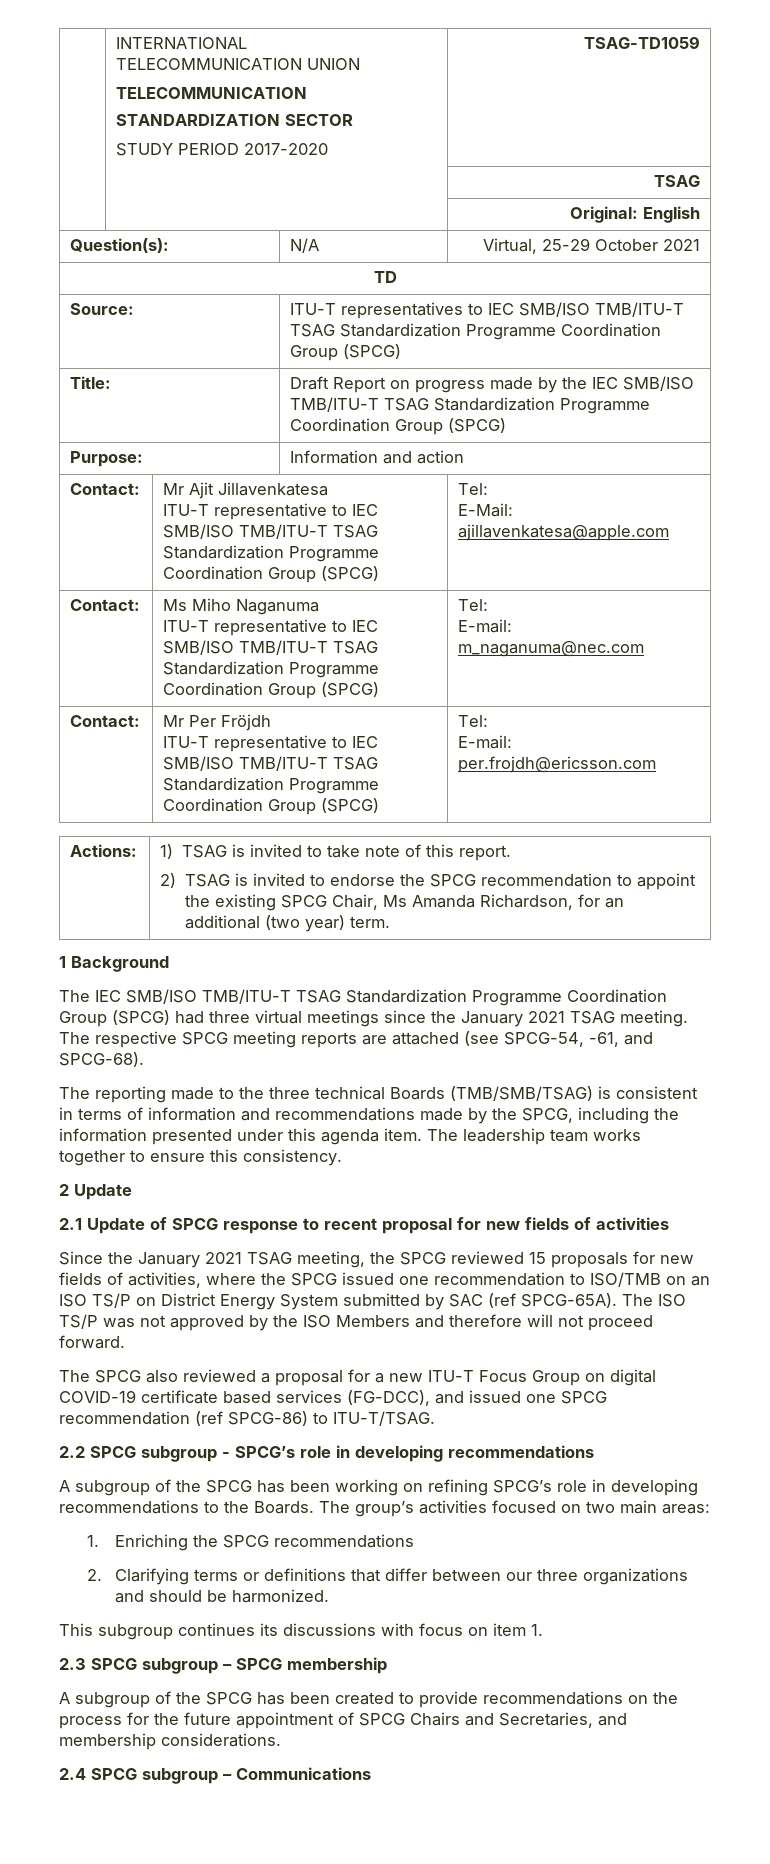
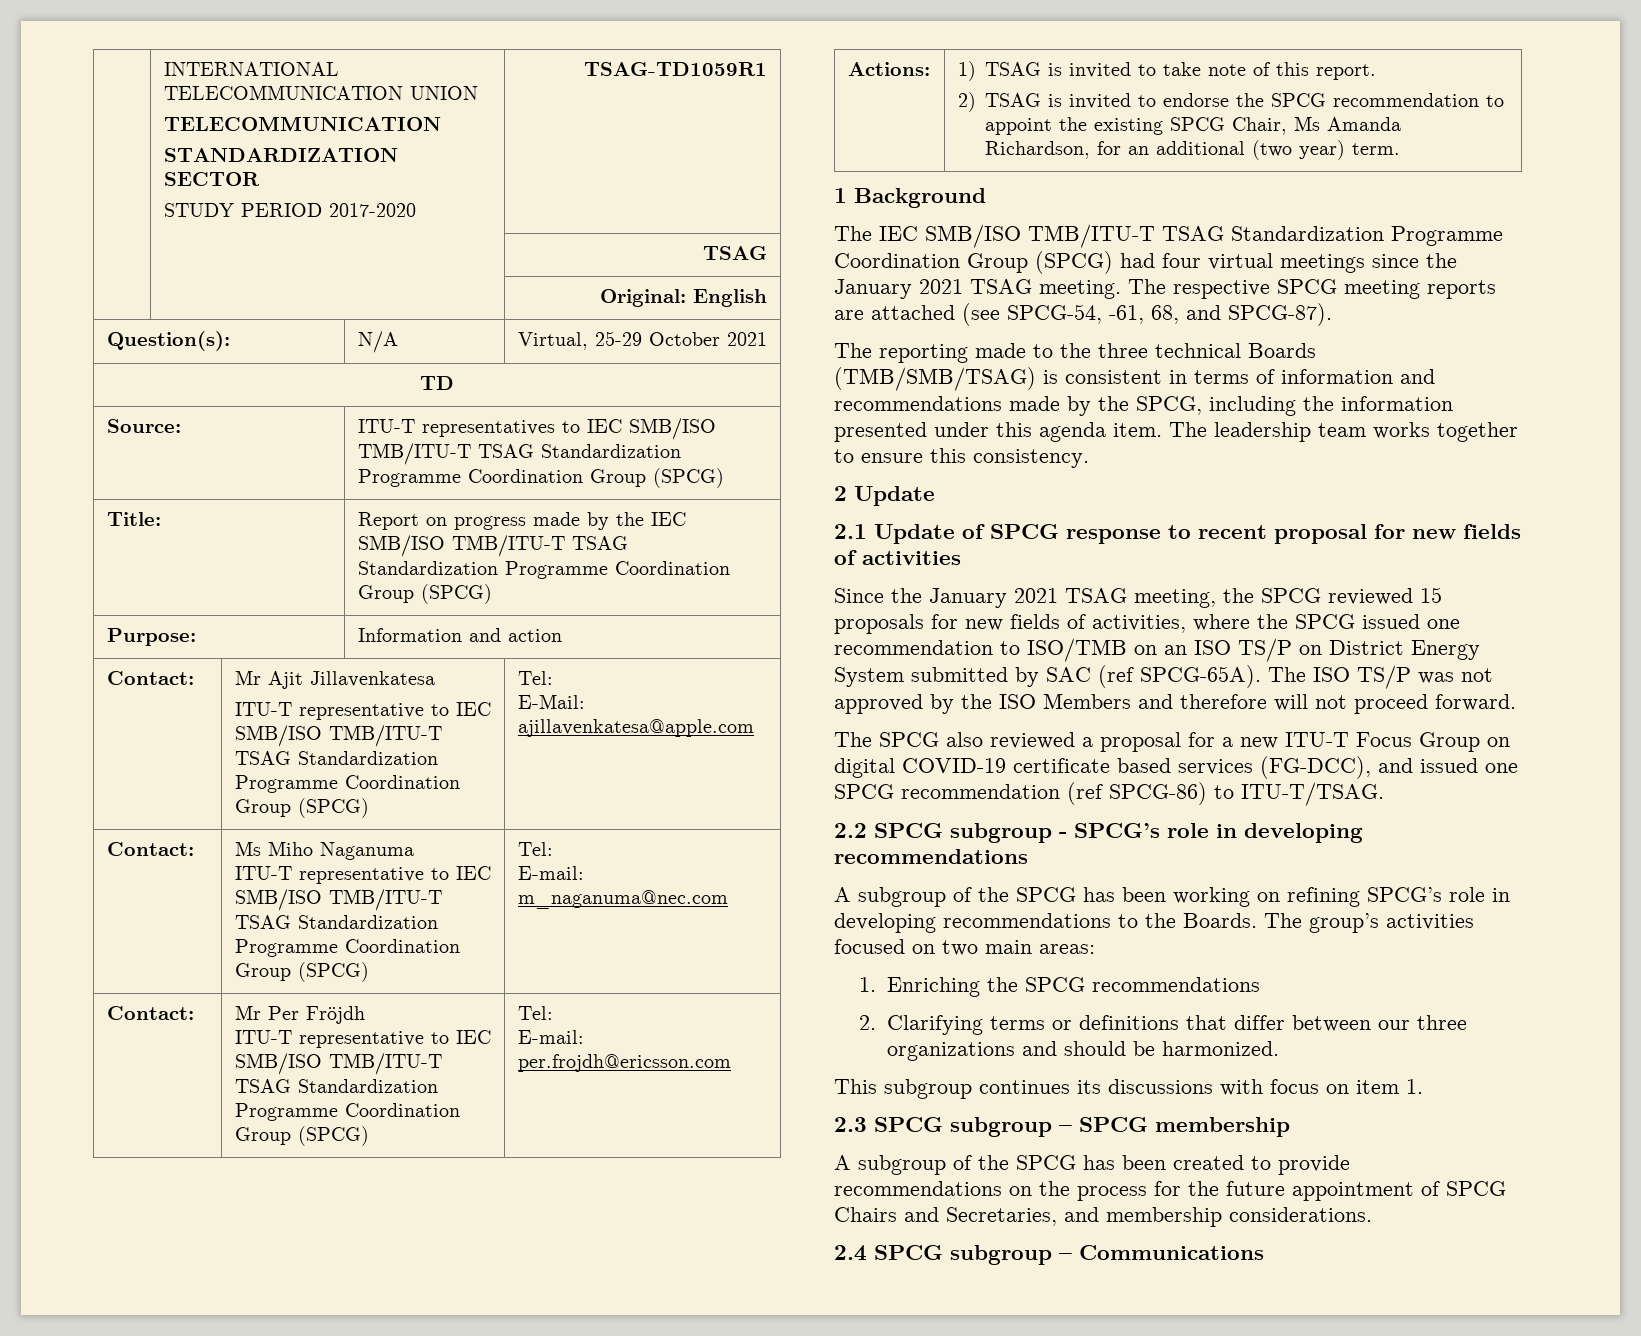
[583,36,700,49] TSAG-TD1059 -> [584,62,768,76] TSAG-TD1059R1
[290,376,330,390] Draft -> (161, 519) none
[209,1011,250,1023] three -> [1162,253,1201,268] four
[624,1032,653,1045] [59,1052,144,1067] and SPCG-68). -> [1151,303,1332,326] 68, and SPCG-87).

